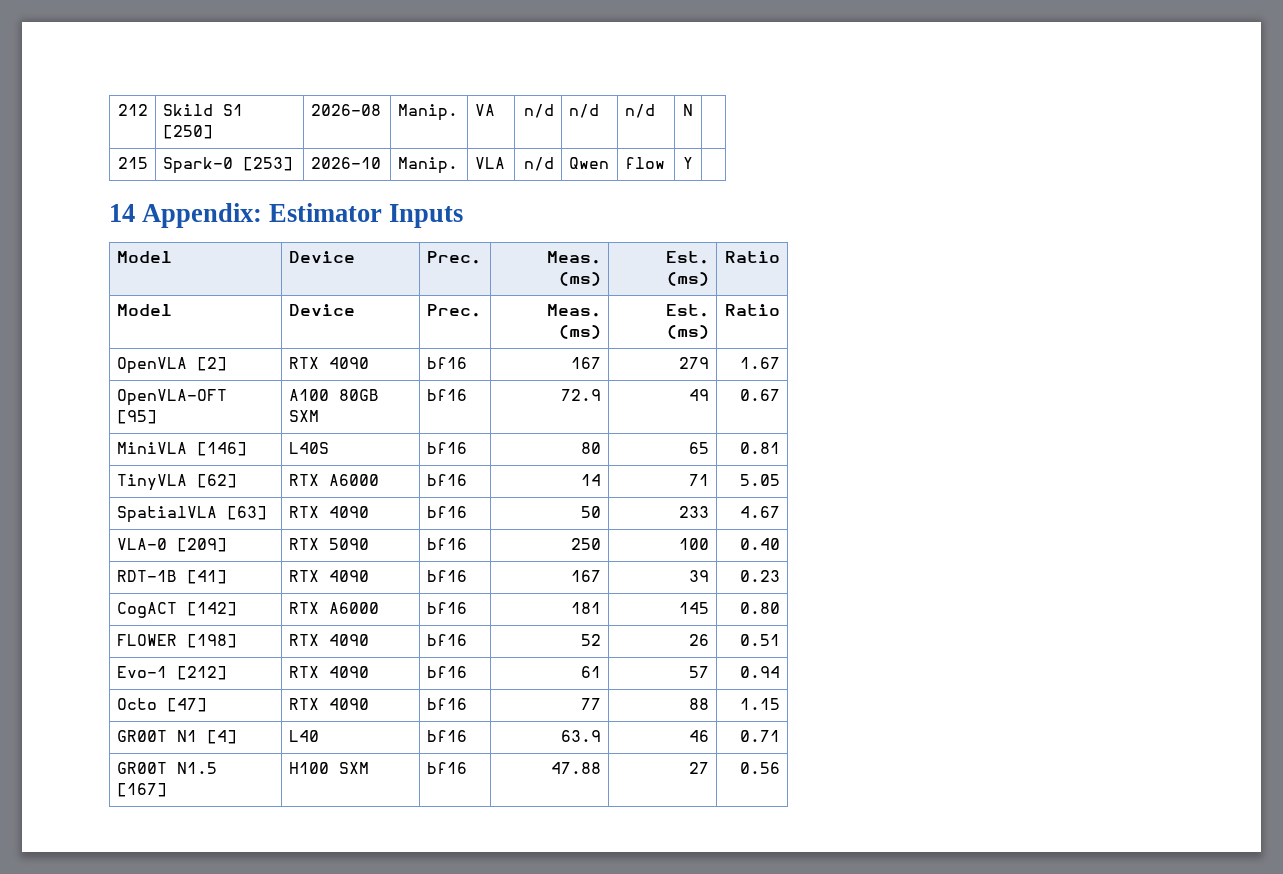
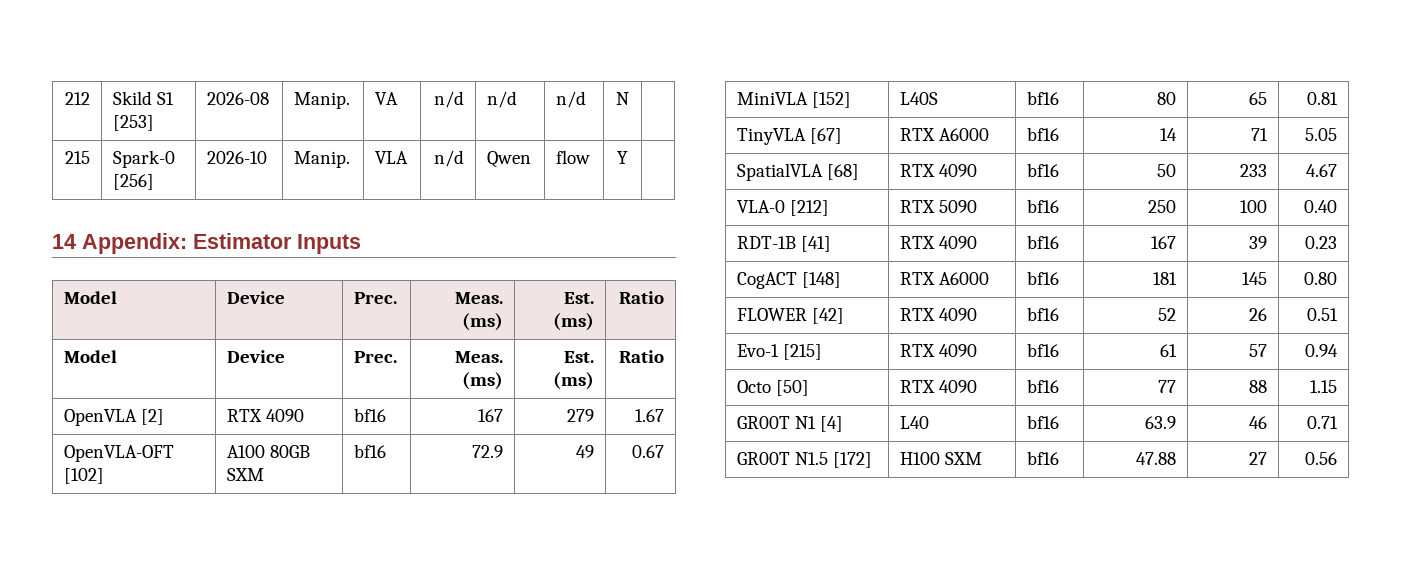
[162,125,213,139] [250] -> [112,115,154,131] [253]
[242,157,293,171] [253] -> [112,174,154,190] [256]
[116,410,157,424] [95] -> [63,468,104,484] [102]
[196,442,247,456] [146] -> [812,92,852,108] [152]
[196,474,237,488] [62] -> [810,128,843,144] [67]
[226,506,267,520] [63] -> [827,164,860,180] [68]
[176,538,227,552] [209] -> [790,200,830,216] [212]
[186,602,237,616] [142] -> [802,272,842,288] [148]
[186,634,237,648] [198] -> [812,308,845,324] [42]
[176,666,227,680] [212] -> [783,344,823,360] [215]
[166,698,207,712] [47] -> [776,380,810,396] [50]
[116,783,167,797] [167] -> [833,452,873,468] [172]

